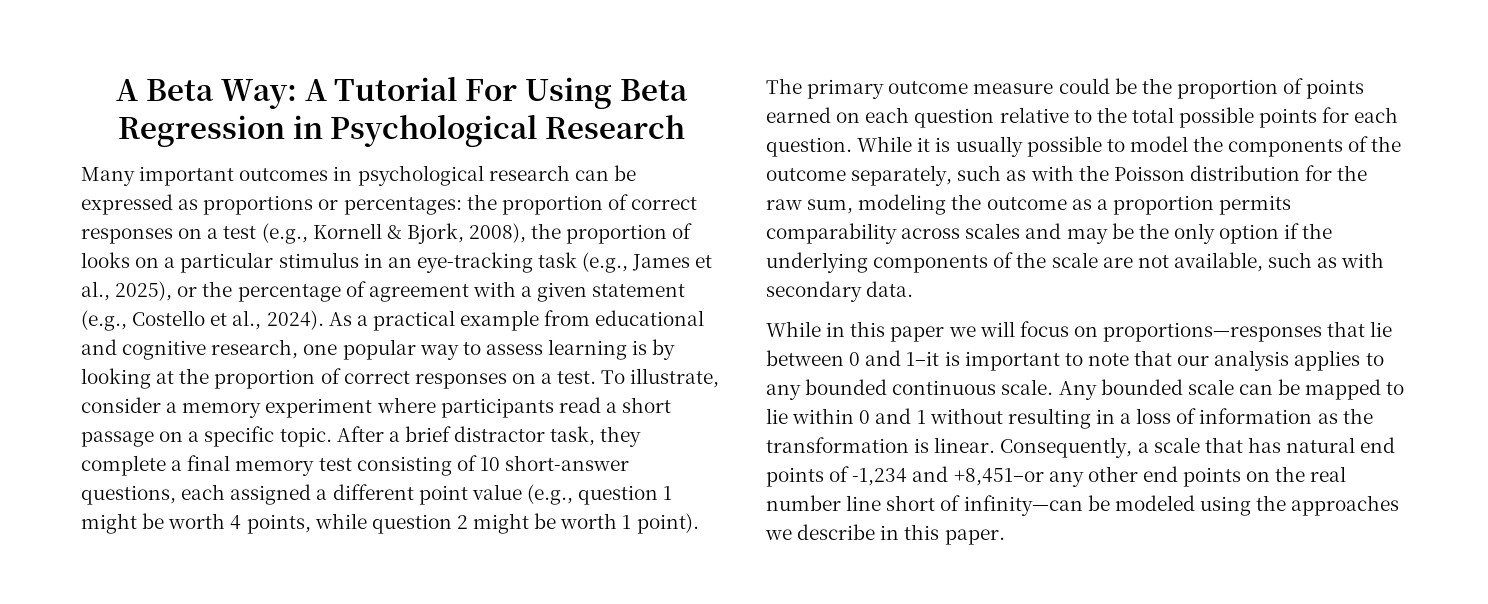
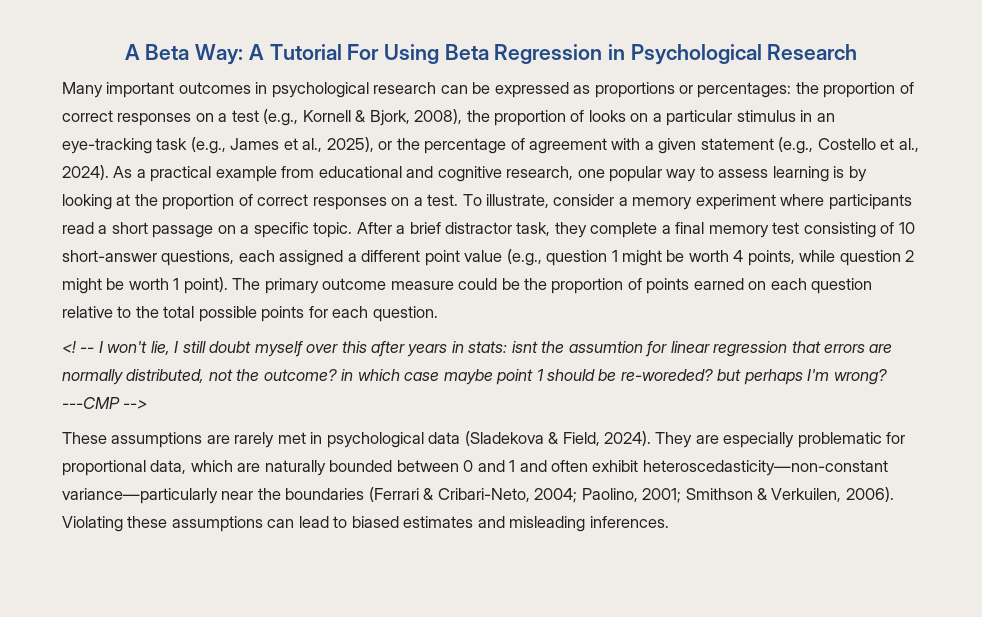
[857,136,1402,157] [766,165,1368,186] [766,194,1292,215] [766,223,1333,244] [766,252,1385,273] [766,281,914,302] [766,321,1393,342] [766,350,1384,371] [766,379,1405,400] [766,408,1373,429] [766,437,1396,458] [766,466,1347,487] [766,495,1400,516] [765,524,1005,545] While it is usually possible to model the components of the outcome separately, such as with the Poisson distribution for the raw sum, modeling the outcome as a proportion permits comparability across scales and may be the only option if the underlying components of the scale are not available, such as with secondary data. // While in this paper we will focus on proportions—responses that lie between 0 and 1–it is important to note that our analysis applies to any bounded continuous scale. Any bounded scale can be mapped to lie within 0 and 1 without resulting in a loss of information as the transformation is linear. Consequently, a scale that has natural end points of -1,234 and +8,451–or any other end points on the real number line short of infinity—can be modeled using the approaches we describe in this paper. -> [62,341,893,357] [62,369,887,385] [62,397,148,409] [62,431,906,448] [62,460,888,476] [62,487,894,504] [62,516,669,532] // <! -- I won't lie, I still doubt myself over this after years in stats: isnt the assumtion for linear regression that errors are normally distributed, not the outcome? in which case maybe point 1 should be re-woreded? but perhaps I'm wrong? ---CMP --> // These assumptions are rarely met in psychological data (Sladekova & Field, 2024). They are especially problematic for proportional data, which are naturally bounded between 0 and 1 and often exhibit heteroscedasticity—non-constant variance—particularly near the boundaries (Ferrari & Cribari-Neto, 2004; Paolino, 2001; Smithson & Verkuilen, 2006). Violating these assumptions can lead to biased estimates and misleading inferences.

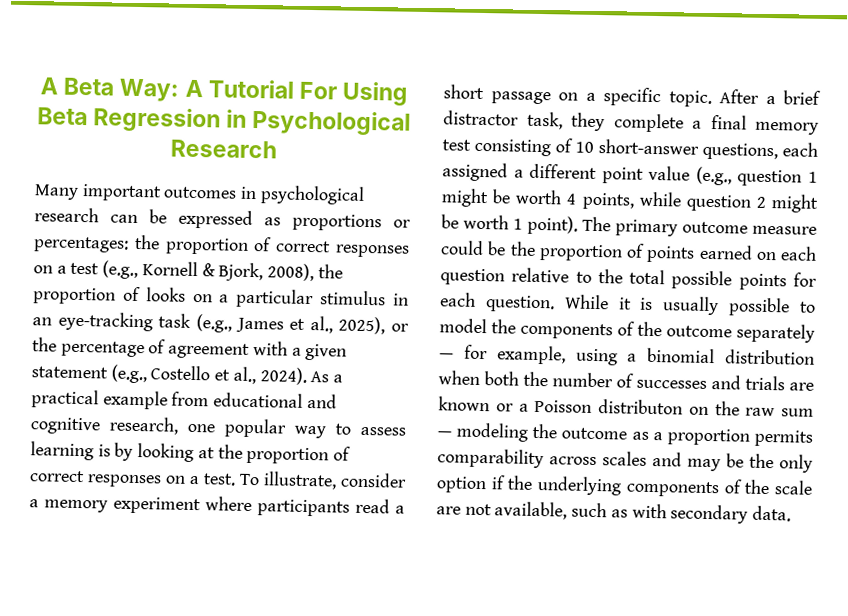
[62,341,893,357] [62,369,887,385] [62,397,148,409] [62,431,906,448] [62,460,888,476] [62,487,894,504] [62,516,669,532] // <! -- I won't lie, I still doubt myself over this after years in stats: isnt the assumtion for linear regression that errors are normally distributed, not the outcome? in which case maybe point 1 should be re-woreded? but perhaps I'm wrong? ---CMP --> // These assumptions are rarely met in psychological data (Sladekova & Field, 2024). They are especially problematic for proportional data, which are naturally bounded between 0 and 1 and often exhibit heteroscedasticity—non-constant variance—particularly near the boundaries (Ferrari & Cribari-Neto, 2004; Paolino, 2001; Smithson & Verkuilen, 2006). Violating these assumptions can lead to biased estimates and misleading inferences. -> [564,294,816,317] [439,318,815,343] [439,344,815,366] [438,370,814,391] [438,396,814,417] [437,422,813,447] [437,448,813,473] [436,475,813,498] [436,501,792,524] While it is usually possible to model the components of the outcome separately — for example, using a binomial distribution when both the number of successes and trials are known or a Poisson distributon on the raw sum — modeling the outcome as a proportion permits comparability across scales and may be the only option if the underlying components of the scale are not available, such as with secondary data.

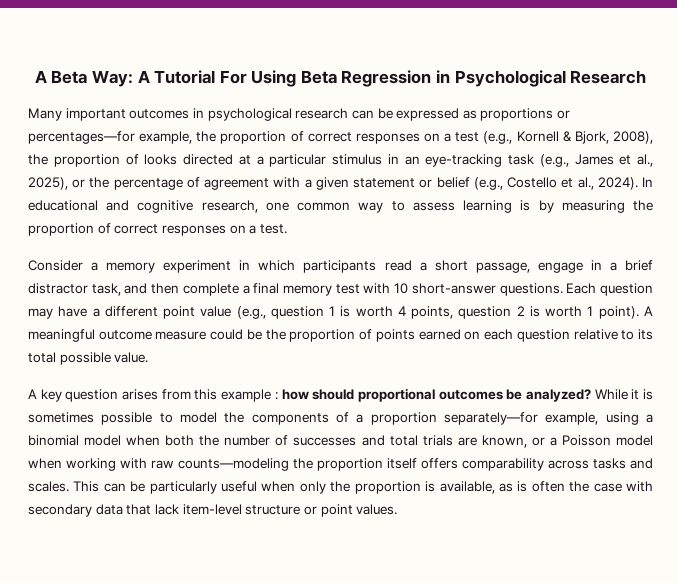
[33,236,129,253] percentages: -> [28,131,193,144] percentages—for example,
[192,293,213,303] on -> [183,154,251,165] directed at
(108, 372) none -> [419,177,470,188] or belief
[310,371,344,383] [31,389,210,410] As a practical example from -> [642,177,654,187] In
[224,418,287,438] popular -> [297,202,351,211] common
[137,443,215,463] looking at -> [561,200,625,213] measuring
[239,471,407,490] To illustrate, consider -> [28,260,83,271] // Consider
[205,496,252,512] where -> [239,260,296,271] in which
[490,87,759,107] passage on a specific topic. After -> [475,260,602,273] passage, engage in
[571,112,605,132] they -> [124,283,180,294] and then
[474,138,818,161] [442,162,508,182] consisting of 10 short-answer questions, each assigned -> [363,283,653,296] [28,306,88,319] with 10 short-answer questions. Each question may have
[441,188,512,208] might be -> [340,306,351,317] is
[638,191,682,207] while -> (454, 312) none
[771,194,819,213] [441,214,459,229] might be -> [529,306,540,317] is
[582,216,678,237] The primary -> [644,306,653,316] [28,329,95,342] A meaningful
[597,269,623,284] the -> [638,329,654,340] its
[738,272,817,291] [440,292,555,313] points for each question. -> [114,352,149,363] [28,388,591,402] value. // A key question arises from this example : how should proportional outcomes be analyzed?
[662,296,720,316] usually -> [28,412,94,423] sometimes
[637,321,815,343] [439,344,488,360] the outcome separately — for -> [356,412,538,425] a proportion separately—for
[725,349,815,365] distribution -> [84,435,122,446] model
(741, 382) none -> [389,435,418,446] total
[438,396,490,412] known -> [481,435,527,448] known,
[598,399,814,417] [437,422,813,447] [437,448,813,473] [436,475,813,498] [436,501,792,524] distributon on the raw sum — modeling the outcome as a proportion permits comparability across scales and may be the only option if the underlying components of the scale are not available, such as with secondary data. -> [616,435,653,446] [28,458,653,471] [28,481,654,494] [28,504,398,517] model when working with raw counts—modeling the proportion itself offers comparability across tasks and scales. This can be particularly useful when only the proportion is available, as is often the case with secondary data that lack item-level structure or point values.

